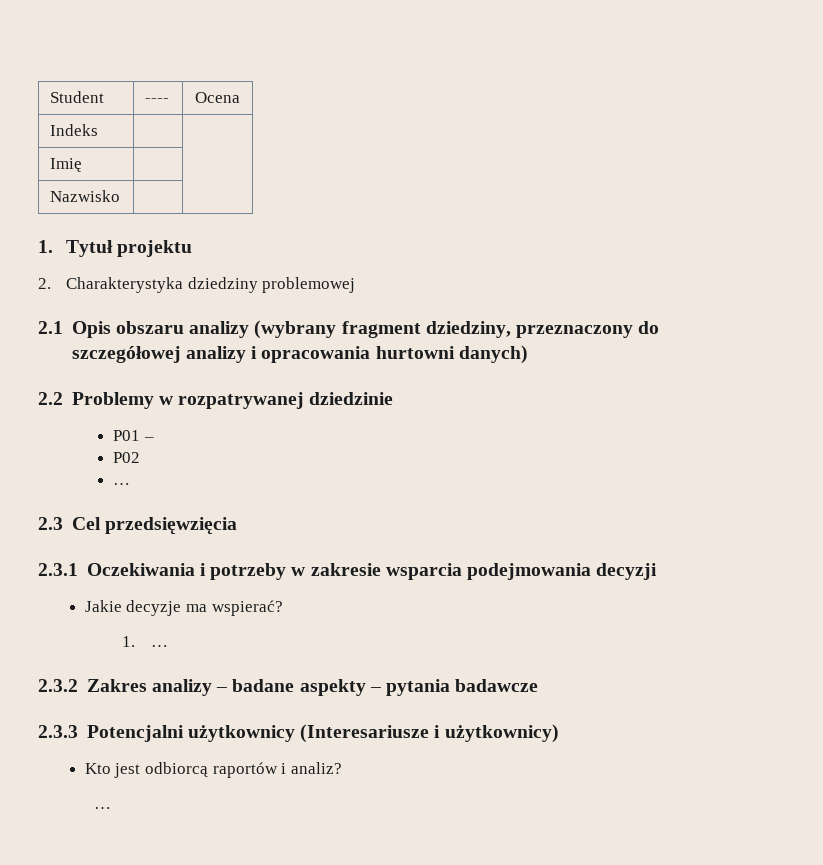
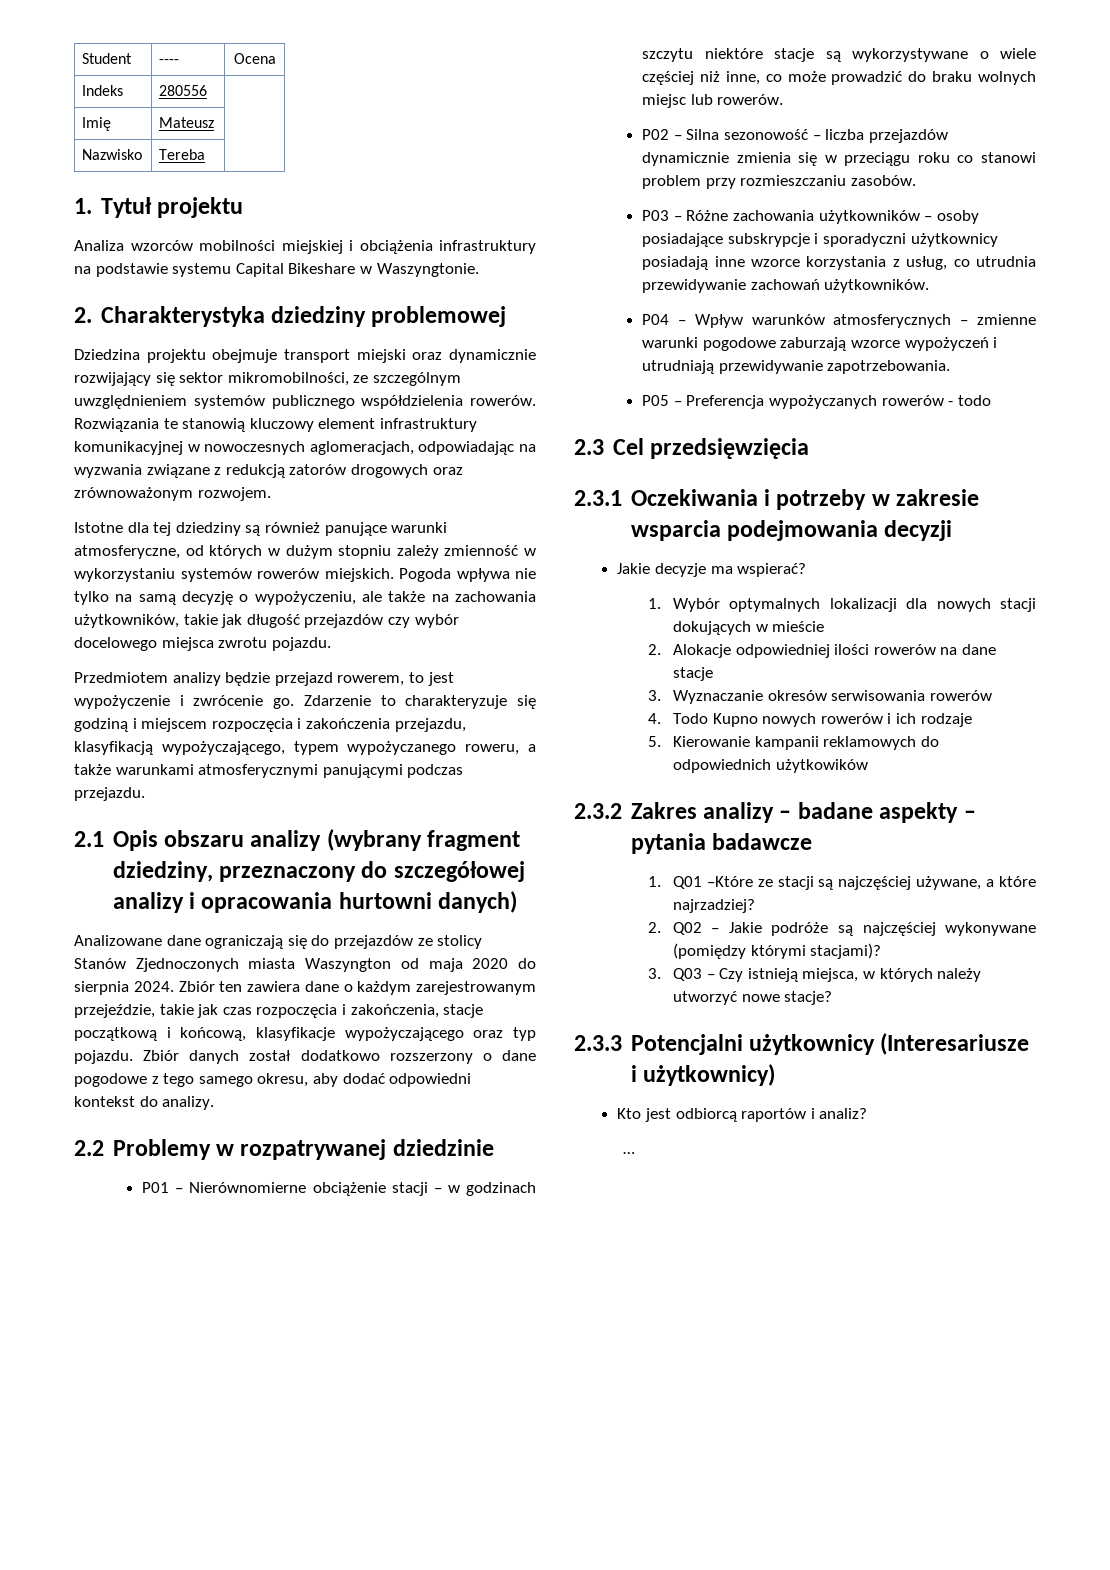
(99, 130) none -> [159,85,208,96] 280556
(83, 165) none -> [159,117,215,128] Mateusz
(121, 196) none -> [159,149,206,160] Tereba
[38,277,356,293] 2. Charakterystyka dziedziny problemowej -> [74,240,536,254] [74,263,479,277] [74,306,507,327] [74,349,536,363] [74,372,461,386] [74,395,536,409] [74,418,477,432] [74,441,536,455] [74,464,463,478] [74,487,271,501] [74,522,448,536] [74,545,536,559] [74,568,536,582] [74,591,536,605] [74,614,459,628] [74,637,331,651] [74,672,454,686] [74,695,536,709] [74,718,466,732] [74,741,536,755] [74,764,464,778] [74,787,145,801] Analiza wzorców mobilności miejskiej i obciążenia infrastruktury na podstawie systemu Capital Bikeshare w Waszyngtonie. // 2. Charakterystyka dziedziny problemowej // Dziedzina projektu obejmuje transport miejski oraz dynamicznie rozwijający się sektor mikromobilności, ze szczególnym uwzględnieniem systemów publicznego współdzielenia rowerów. Rozwiązania te stanowią kluczowy element infrastruktury komunikacyjnej w nowoczesnych aglomeracjach, odpowiadając na wyzwania związane z redukcją zatorów drogowych oraz zrównoważonym rozwojem. // Istotne dla tej dziedziny są również panujące warunki atmosferyczne, od których w dużym stopniu zależy zmienność w wykorzystaniu systemów rowerów miejskich. Pogoda wpływa nie tylko na samą decyzję o wypożyczeniu, ale także na zachowania użytkowników, takie jak długość przejazdów czy wybór docelowego miejsca zwrotu pojazdu. // Przedmiotem analizy będzie przejazd rowerem, to jest wypożyczenie i zwrócenie go. Zdarzenie to charakteryzuje się godziną i miejscem rozpoczęcia i zakończenia przejazdu, klasyfikacją wypożyczającego, typem wypożyczanego roweru, a także warunkami atmosferycznymi panującymi podczas przejazdu.
(528, 354) none -> [74,935,483,949] [74,958,536,972] [74,981,536,995] [74,1004,484,1018] [74,1027,536,1041] [74,1050,536,1064] [74,1073,472,1087] [74,1096,215,1110] // Analizowane dane ograniczają się do przejazdów ze stolicy Stanów Zjednoczonych miasta Waszyngton od maja 2020 do sierpnia 2024. Zbiór ten zawiera dane o każdym zarejestrowanym przejeździe, takie jak czas rozpoczęcia i zakończenia, stacje początkową i końcową, klasyfikacje wypożyczającego oraz typ pojazdu. Zbiór danych został dodatkowo rozszerzony o dane pogodowe z tego samego okresu, aby dodać odpowiedni kontekst do analizy.
[113,452,141,463] [113,483,131,485] // P02 // … -> [189,1182,537,1196] [642,48,1036,62] [642,71,1036,85] [642,94,784,108] [642,129,948,143] [642,152,1036,166] [642,175,916,189] [642,210,979,224] [642,233,998,247] [642,256,1036,270] [642,279,930,293] [642,314,1036,328] [642,337,998,351] [642,360,951,374] [642,395,991,409] Nierównomierne obciążenie stacji – w godzinach szczytu niektóre stacje są wykorzystywane o wiele częściej niż inne, co może prowadzić do braku wolnych miejsc lub rowerów. // P02 – Silna sezonowość – liczba przejazdów dynamicznie zmienia się w przeciągu roku co stanowi problem przy rozmieszczaniu zasobów. // P03 – Różne zachowania użytkowników – osoby posiadające subskrypcje i sporadyczni użytkownicy posiadają inne wzorce korzystania z usług, co utrudnia przewidywanie zachowań użytkowników. // P04 – Wpływ warunków atmosferycznych – zmienne warunki pogodowe zaburzają wzorce wypożyczeń i utrudniają przewidywanie zapotrzebowania. // P05 – Preferencja wypożyczanych rowerów - todo
[150,645,168,647] … -> [672,598,1036,612] [672,621,825,635] [648,644,996,658] [672,667,713,681] [648,690,992,704] [648,713,972,727] [648,736,939,750] [672,759,868,773] Wybór optymalnych lokalizacji dla nowych stacji dokujących w mieście // 2. Alokacje odpowiedniej ilości rowerów na dane stacje // 3. Wyznaczanie okresów serwisowania rowerów // 4. Todo Kupno nowych rowerów i ich rodzaje // 5. Kierowanie kampanii reklamowych do odpowiednich użytkowików
(539, 685) none -> [648,876,1036,890] [672,899,755,913] [648,922,1036,936] [672,943,882,959] [648,968,982,982] [672,991,833,1005] // 1. Q01 –Które ze stacji są najczęściej używane, a które najrzadziej? // 2. Q02 – Jakie podróże są najczęściej wykonywane (pomiędzy którymi stacjami)? // 3. Q03 – Czy istnieją miejsca, w których należy utworzyć nowe stacje?

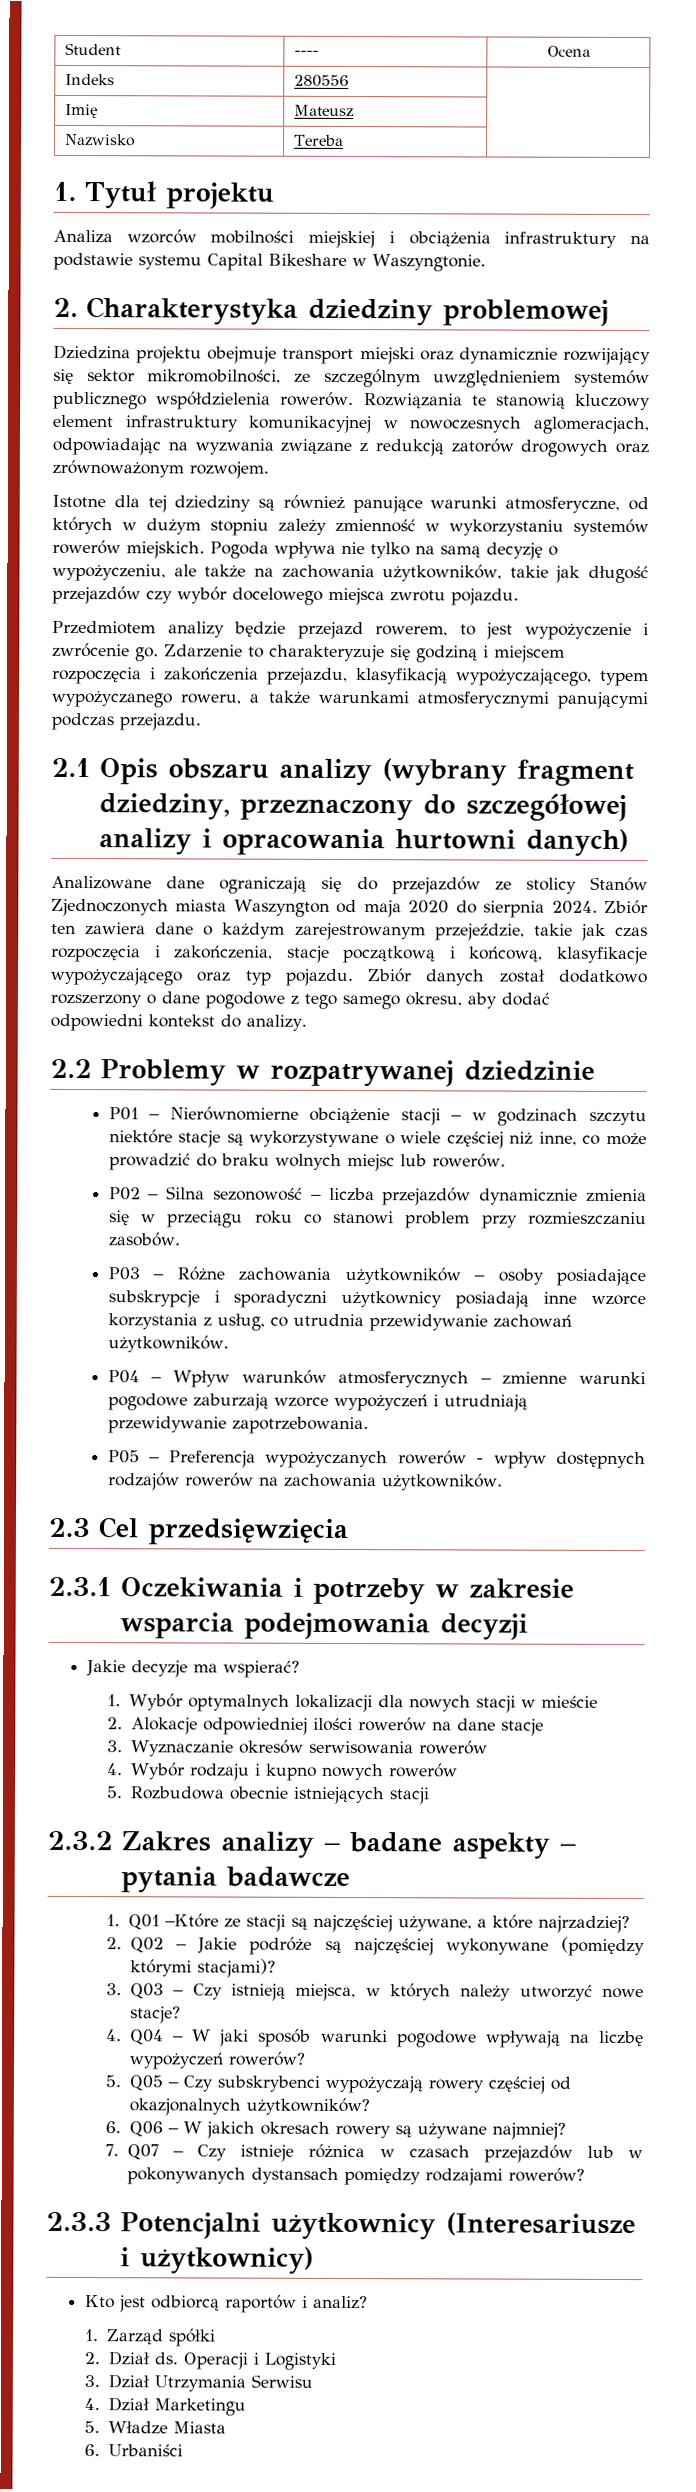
[957,395,991,406] todo -> [493,1451,646,1470] [107,1472,503,1491] wpływ dostępnych rodzajów rowerów na zachowania użytkowników.
[672,621,751,635] dokujących -> (516, 1704) none
[672,713,972,727] [648,736,939,750] [672,759,868,773] Todo Kupno nowych rowerów i ich rodzaje // 5. Kierowanie kampanii reklamowych do odpowiednich użytkowików -> [130,1762,458,1781] [106,1786,430,1805] Wybór rodzaju i kupno nowych rowerów // 5. Rozbudowa obecnie istniejących stacji
(833, 998) none -> [106,2028,644,2048] [128,2051,306,2070] [105,2075,571,2094] [128,2097,370,2116] [105,2121,566,2140] [105,2143,643,2163] [126,2167,585,2186] // 4. Q04 – W jaki sposób warunki pogodowe wpływają na liczbę wypożyczeń rowerów? // 5. Q05 – Czy subskrybenci wypożyczają rowery częściej od okazjonalnych użytkowników? // 6. Q06 – W jakich okresach rowery są używane najmniej? // 7. Q07 – Czy istnieje różnica w czasach przejazdów lub w pokonywanych dystansach pomiędzy rodzajami rowerów?
[623,1152,636,1154] … -> [84,2328,217,2347] [84,2351,337,2370] [84,2374,314,2392] [84,2397,247,2416] [84,2421,227,2435] [84,2444,184,2457] 1. Zarząd spółki // 2. Dział ds. Operacji i Logistyki // 3. Dział Utrzymania Serwisu // 4. Dział Marketingu // 5. Władze Miasta // 6. Urbaniści

